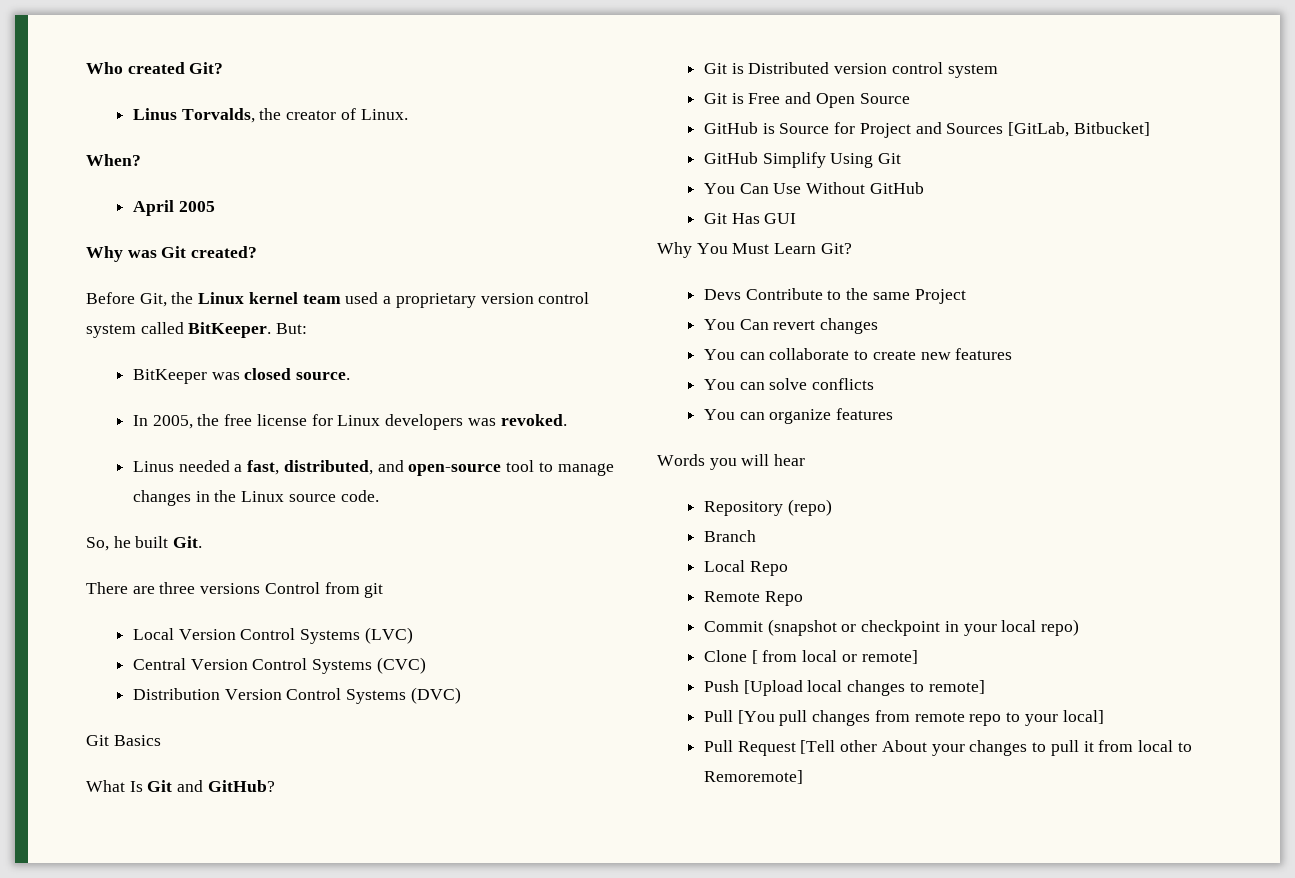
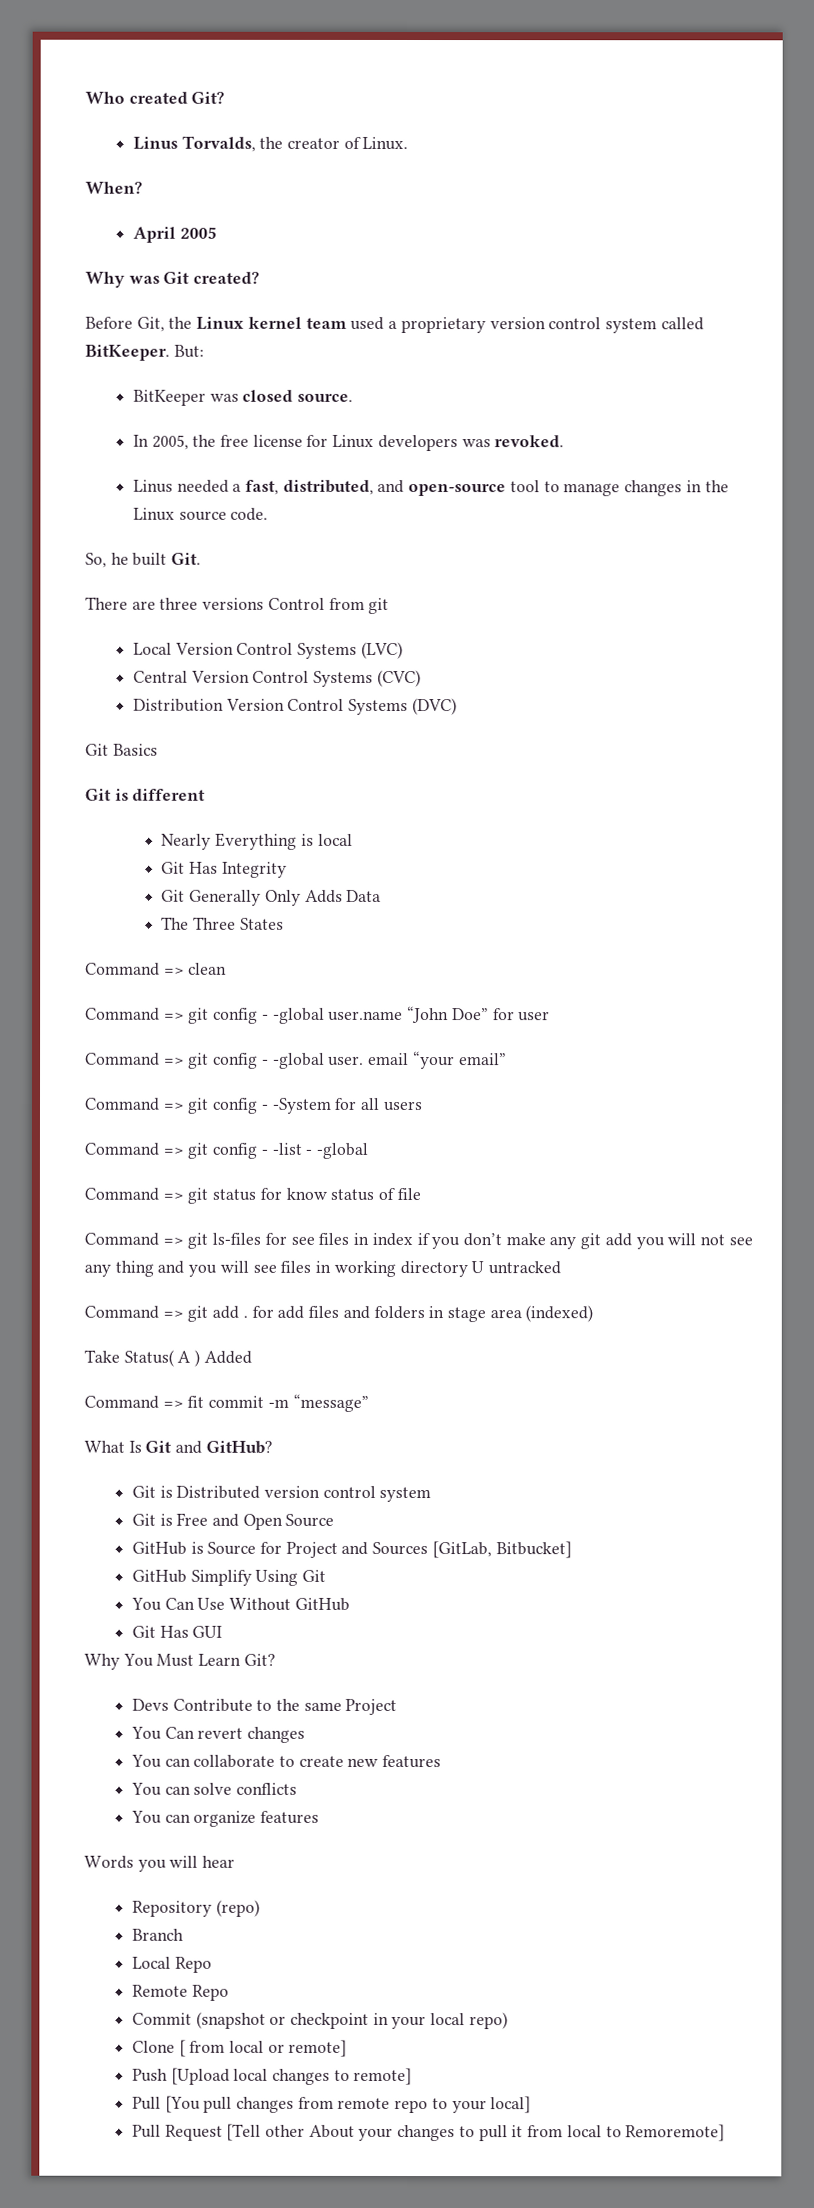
(161, 740) none -> [85,788,206,801] [161,832,353,850] [161,861,287,878] [161,889,382,906] [161,916,284,930] [85,962,228,976] [85,1006,551,1024] [85,1051,507,1070] [84,1097,423,1114] [84,1142,369,1159] [84,1187,421,1204] [84,1232,753,1250] [84,1260,561,1278] [84,1305,594,1323] [84,1349,252,1367] [84,1393,369,1412] // Git is different // Nearly Everything is local // Git Has Integrity // Git Generally Only Adds Data // The Three States // Command => clean // Command => git config - -global user.name “John Doe” for user // Command => git config - -global user. email “your email” // Command => git config - -System for all users // Command => git config - -list - -global // Command => git status for know status of file // Command => git ls-files for see files in index if you don’t make any git add you will not see any thing and you will see files in working directory U untracked // Command => git add . for add files and folders in stage area (indexed) // Take Status( A ) Added // Command => fit commit -m “message”

